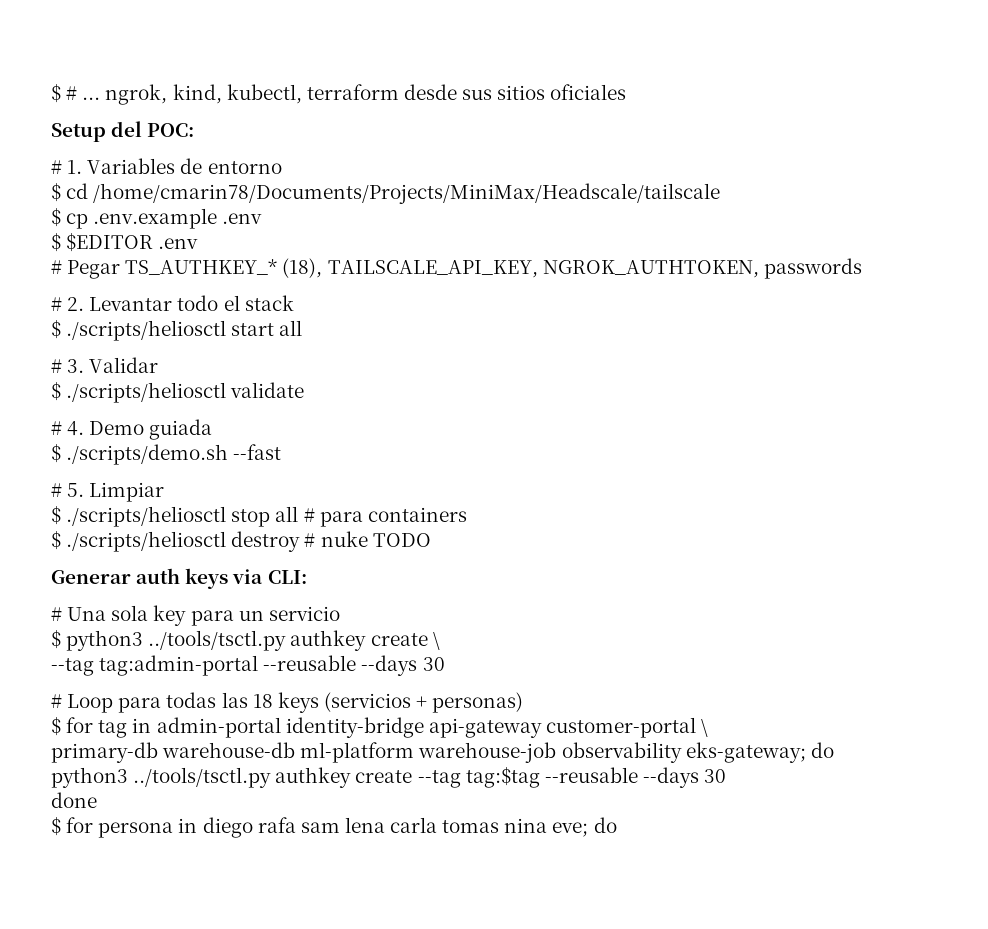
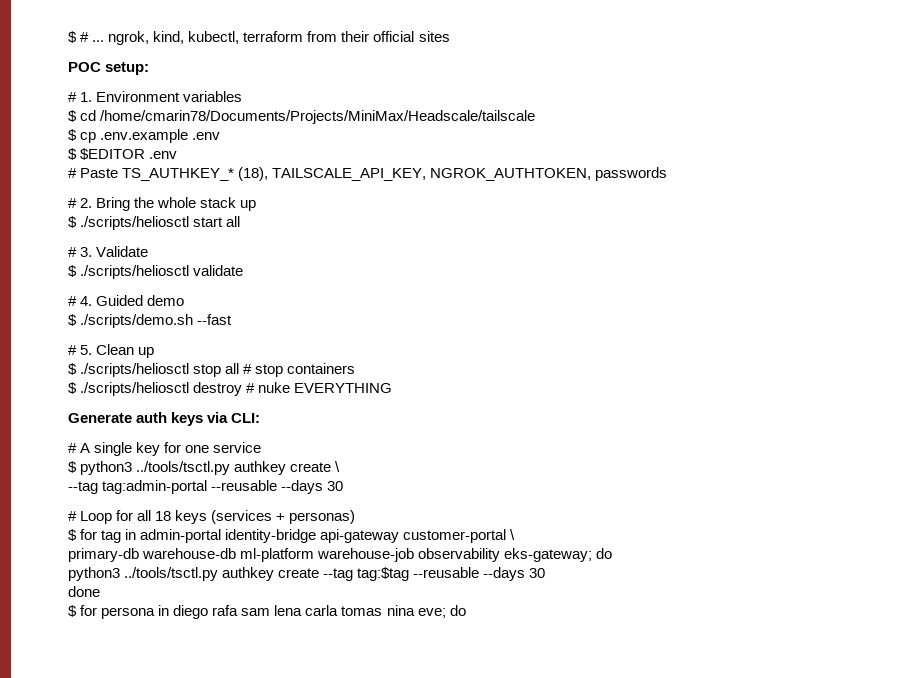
[403,84,627,100] [51,121,195,142] desde sus sitios oficiales // Setup del POC: -> [307,31,450,42] [68,62,150,75] from their official sites // POC setup:
[87,158,282,174] Variables de entorno -> [96,91,243,102] Environment variables
[67,260,121,279] Pegar -> [80,168,119,178] Paste
[89,295,240,311] Levantar todo el -> [96,197,197,211] Bring the whole
(294, 303) none -> [240,200,257,211] up
[89,357,159,373] Validar -> [96,246,149,257] Validate
[89,419,213,440] Demo guiada -> [96,295,185,306] Guided demo
[89,482,165,502] Limpiar -> [96,344,155,358] Clean up
[319,511,363,527] para -> [255,364,284,377] stop
[372,533,431,547] [51,570,131,584] TODO // Generar -> [294,383,393,393] [68,413,132,423] EVERYTHING // Generate
[67,605,340,626] Una sola key para un servicio -> [80,442,262,456] A single key for one service
[118,692,248,713] para todas las -> [116,510,152,521] for all
[323,692,411,712] (servicios -> [211,510,273,524] (services

